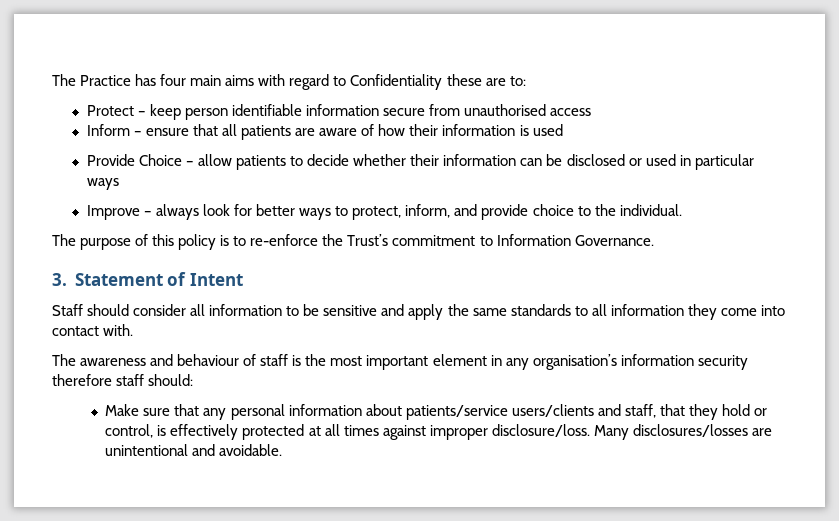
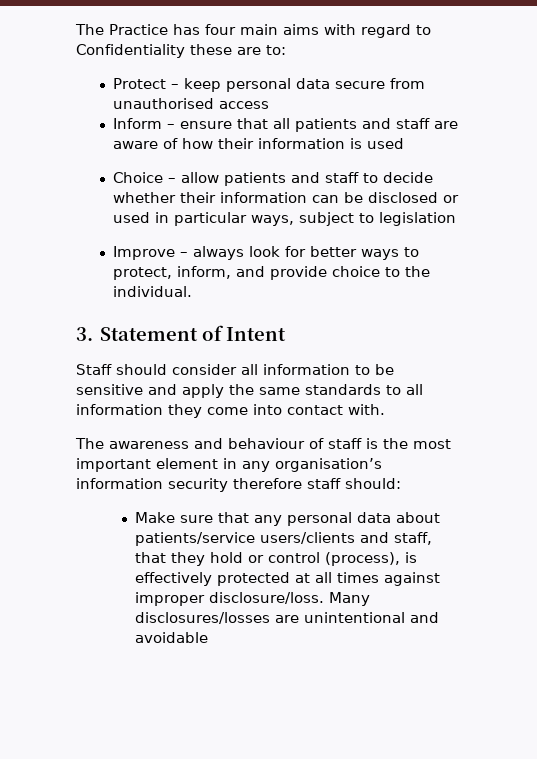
[185,104,380,120] person identifiable information -> [226,78,331,92] personal data
(292, 132) none -> [362,118,431,129] and staff
[86,154,135,166] Provide -> (405, 143) none
(287, 162) none -> [291,172,360,183] and staff
[86,178,119,190] ways -> [251,212,457,226] ways, subject to legislation
[52,234,654,250] // The purpose of this policy is to re-enforce the Trust’s commitment to Information Governance. -> (193, 291) none
[288,404,362,416] information -> [356,512,391,523] data
[105,424,154,438] control, -> [267,552,400,566] control (process),
[219,444,283,456] avoidable. -> [134,632,208,643] avoidable

